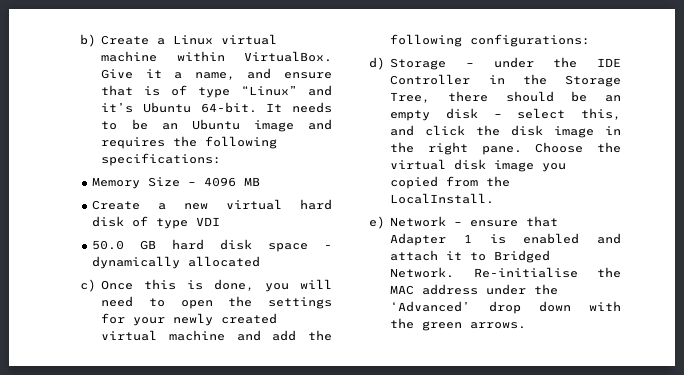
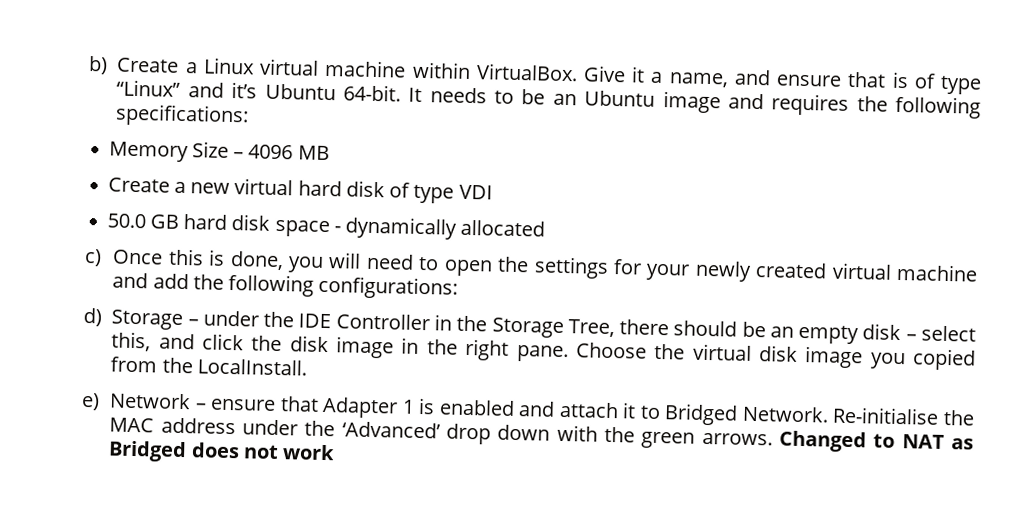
(527, 325) none -> [779,430,974,453] [108,440,336,463] Changed to NAT as Bridged does not work

